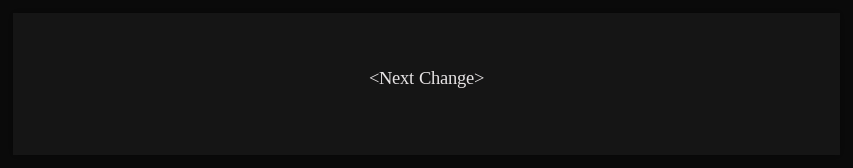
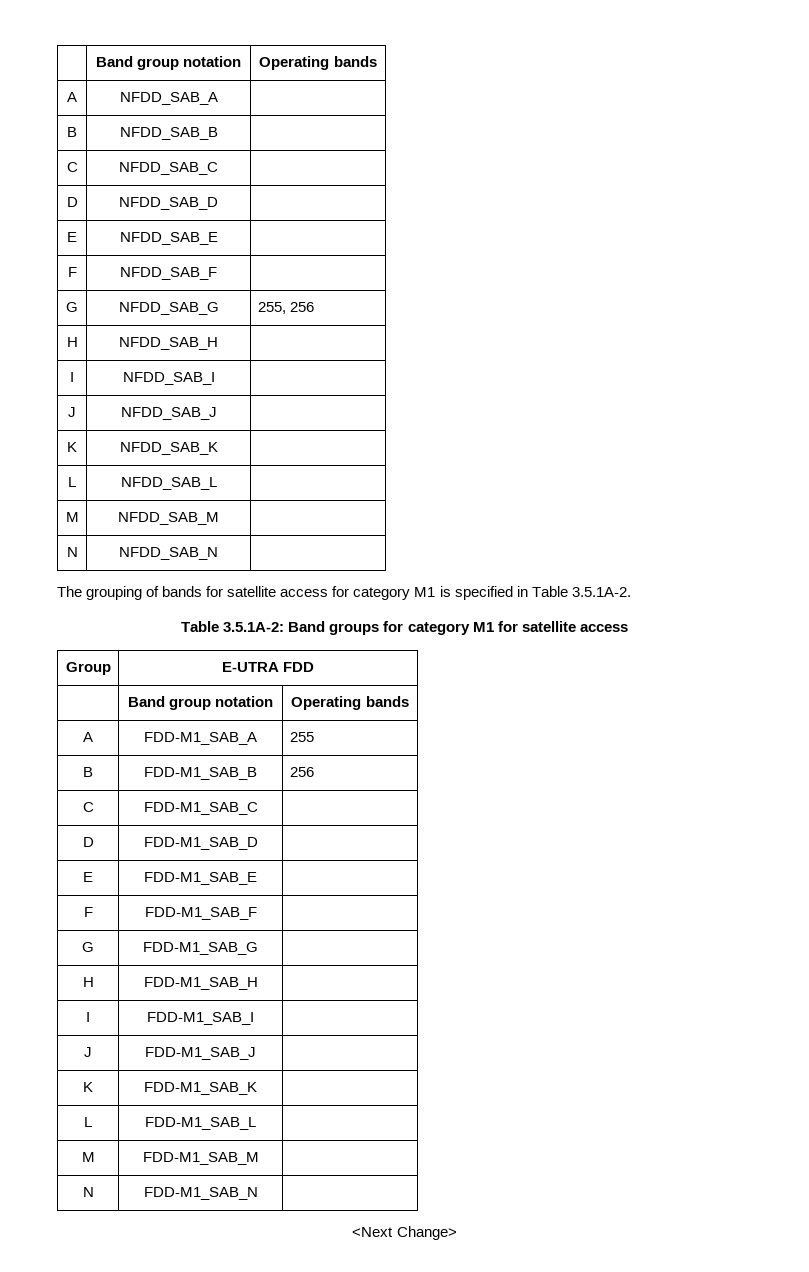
(369, 78) none -> [95,56,242,70] [259,56,377,70] [67,92,77,102] [119,92,218,105] [67,127,77,137] [119,127,218,140] [66,162,78,172] [119,162,218,175] [66,197,78,207] [119,197,218,210] [67,232,77,242] [119,232,218,245] [67,267,77,277] [120,267,217,280] [66,302,78,312] [118,302,219,315] [257,302,314,314] [66,337,78,347] [119,337,218,350] [70,372,74,382] [122,372,215,385] [68,407,76,417] [120,407,217,420] [67,442,77,452] [119,442,218,455] [68,477,76,487] [120,477,217,490] [65,512,79,522] [118,512,219,525] [66,547,78,557] [119,547,218,560] [57,586,631,600] [181,621,628,635] [65,662,111,675] [221,662,315,672] [127,696,274,710] [291,696,409,710] [83,732,93,742] [144,732,257,745] [289,732,314,742] [83,767,93,777] [144,767,257,780] [289,767,314,777] [82,802,94,812] [143,802,258,815] [82,837,94,847] [143,837,258,850] [83,872,93,882] [144,872,257,885] [83,907,93,917] [144,907,257,920] [82,942,94,952] [143,942,258,955] [82,977,94,987] [143,977,258,990] [86,1012,90,1022] [147,1012,254,1025] [84,1047,92,1057] [145,1047,256,1060] [83,1082,93,1092] [144,1082,257,1095] [84,1117,92,1127] [145,1117,256,1130] [81,1152,95,1162] [142,1152,259,1165] [82,1187,94,1197] [143,1187,258,1200] | Band group notation | Operating bands // A | NFDD_SAB_A | // B | NFDD_SAB_B | // C | NFDD_SAB_C | // D | NFDD_SAB_D | // E | NFDD_SAB_E | // F | NFDD_SAB_F | // G | NFDD_SAB_G | 255, 256 // H | NFDD_SAB_H | // I | NFDD_SAB_I | // J | NFDD_SAB_J | // K | NFDD_SAB_K | // L | NFDD_SAB_L | // M | NFDD_SAB_M | // N | NFDD_SAB_N | // The grouping of bands for satellite access for category M1 is specified in Table 3.5.1A-2. // Table 3.5.1A-2: Band groups for category M1 for satellite access // Group | E-UTRA FDD // | Band group notation | Operating bands // A | FDD-M1_SAB_A | 255 // B | FDD-M1_SAB_B | 256 // C | FDD-M1_SAB_C | // D | FDD-M1_SAB_D | // E | FDD-M1_SAB_E | // F | FDD-M1_SAB_F | // G | FDD-M1_SAB_G | // H | FDD-M1_SAB_H | // I | FDD-M1_SAB_I | // J | FDD-M1_SAB_J | // K | FDD-M1_SAB_K | // L | FDD-M1_SAB_L | // M | FDD-M1_SAB_M | // N | FDD-M1_SAB_N | //

